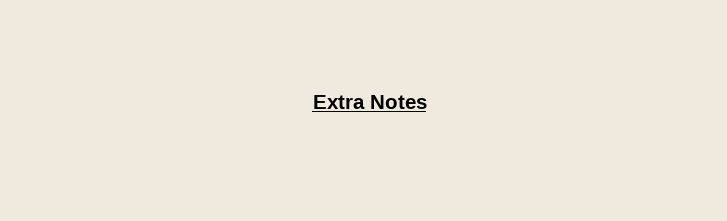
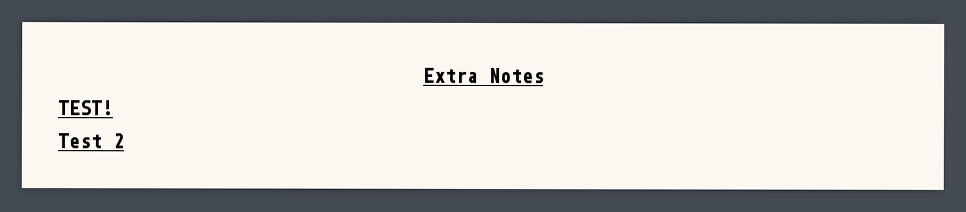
(427, 102) none -> [57,100,114,116] [57,133,124,149] // TEST! // Test 2

